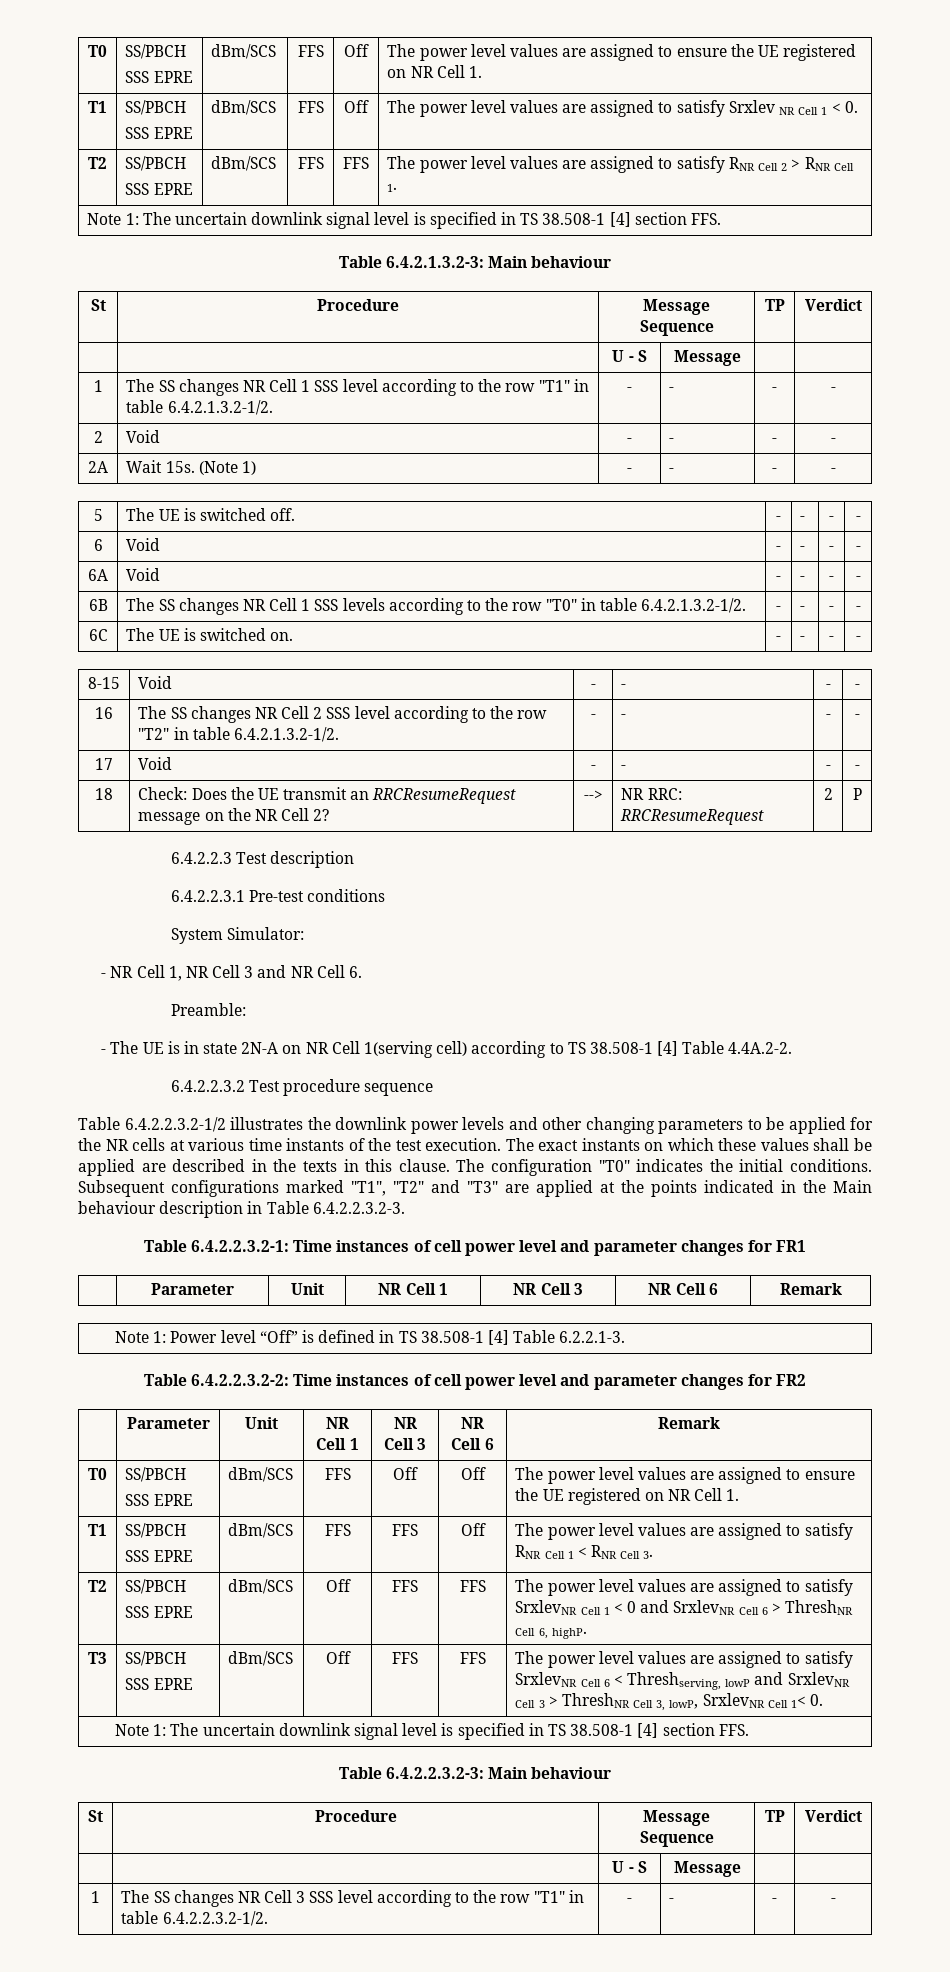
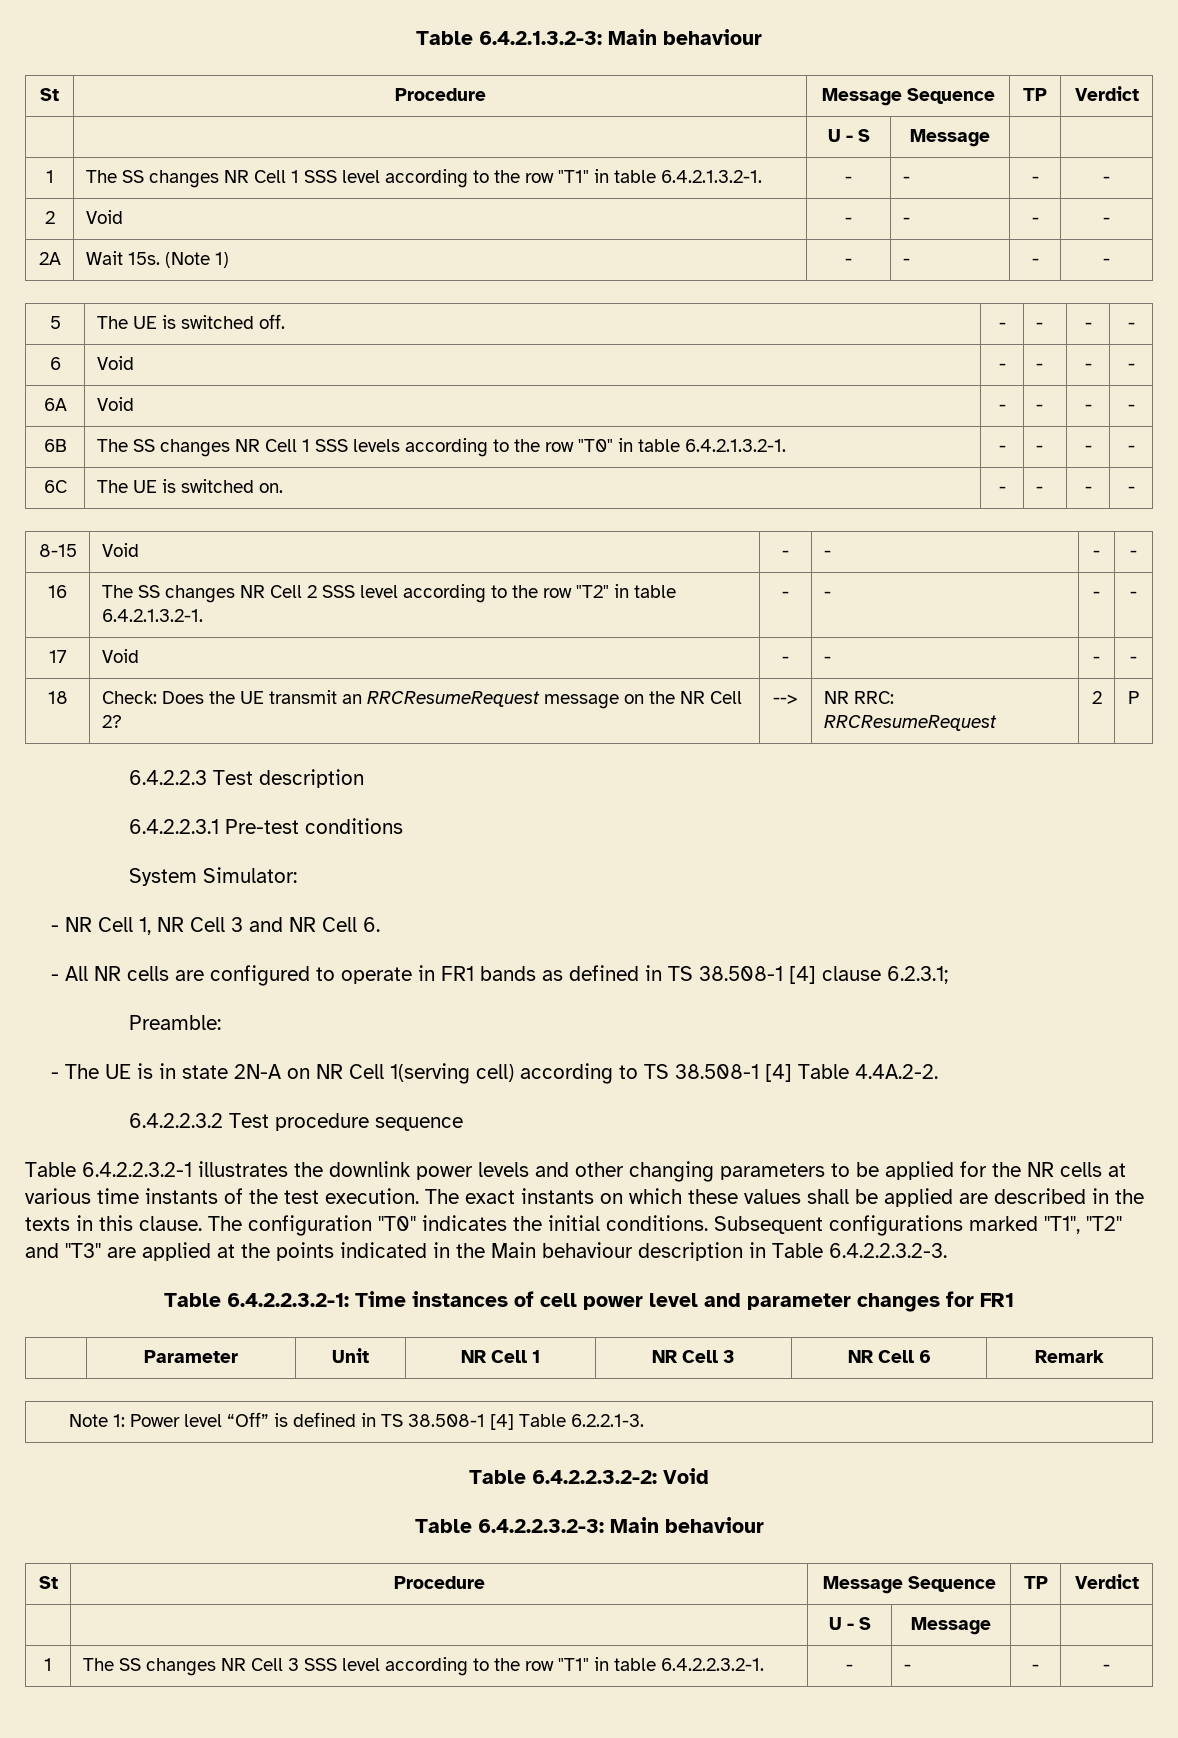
[88,45,107,57] [125,44,187,59] [125,71,193,83] [211,44,277,59] [297,45,324,57] [344,44,369,57] [387,44,857,61] [387,65,482,78] [88,101,107,113] [125,100,187,115] [125,127,193,139] [211,100,277,115] [297,101,324,113] [344,100,369,113] [387,100,858,117] [88,157,107,169] [125,156,187,171] [125,183,193,195] [211,156,277,171] [297,157,324,169] [343,157,369,169] [387,156,854,173] [387,184,398,192] [87,212,721,229] T0 | SS/PBCH // SSS EPRE | dBm/SCS | FFS | Off | The power level values are assigned to ensure the UE registered on NR Cell 1. // T1 | SS/PBCH // SSS EPRE | dBm/SCS | FFS | Off | The power level values are assigned to satisfy Srxlev NR Cell 1 < 0. // T2 | SS/PBCH // SSS EPRE | dBm/SCS | FFS | FFS | The power level values are assigned to satisfy RNR Cell 2 > RNR Cell 1. // Note 1: The uncertain downlink signal level is specified in TS 38.508-1 [4] section FFS. // -> (416, 38) none
[167,400,273,415] 6.4.2.1.3.2-1/2. -> [660,170,762,183] 6.4.2.1.3.2-1.
[641,598,747,613] 6.4.2.1.3.2-1/2. -> [684,439,786,452] 6.4.2.1.3.2-1.
[233,727,339,742] 6.4.2.1.3.2-1/2. -> [101,609,203,622] 6.4.2.1.3.2-1.
(363, 972) none -> [50,965,948,986] // - All NR cells are configured to operate in FR1 bands as defined in TS 38.508-1 [4] clause 6.2.3.1;
[124,1117,226,1132] 6.4.2.2.3.2-1/2 -> [82,1162,192,1177] 6.4.2.2.3.2-1
[293,1374,807,1390] [126,1417,210,1429] [245,1417,278,1429] [326,1417,350,1429] [316,1438,359,1450] [393,1417,418,1429] [383,1438,427,1450] [461,1417,485,1429] [451,1438,494,1450] [658,1417,720,1429] [88,1468,107,1480] [125,1467,187,1482] [125,1494,193,1506] [228,1467,294,1482] [324,1468,351,1480] [393,1467,418,1480] [460,1467,486,1480] [515,1467,855,1484] [515,1488,740,1505] [88,1524,107,1536] [125,1523,187,1538] [125,1550,193,1562] [228,1523,294,1538] [324,1524,351,1536] [392,1524,418,1536] [460,1523,486,1536] [515,1523,853,1540] [515,1545,654,1559] [88,1580,107,1592] [125,1579,187,1594] [125,1606,193,1618] [228,1579,294,1594] [325,1579,351,1592] [392,1580,418,1592] [459,1580,486,1592] [515,1579,853,1596] [515,1600,854,1615] [515,1628,587,1639] [88,1652,107,1664] [125,1651,187,1666] [125,1678,193,1690] [228,1651,294,1666] [325,1651,351,1664] [392,1652,418,1664] [459,1652,486,1664] [515,1651,853,1668] [515,1672,850,1690] [515,1693,824,1711] [115,1723,749,1740] Time instances of cell power level and parameter changes for FR2 // | Parameter | Unit | NR Cell 1 | NR Cell 3 | NR Cell 6 | Remark // T0 | SS/PBCH // SSS EPRE | dBm/SCS | FFS | Off | Off | The power level values are assigned to ensure the UE registered on NR Cell 1. // T1 | SS/PBCH // SSS EPRE | dBm/SCS | FFS | FFS | Off | The power level values are assigned to satisfy RNR Cell 1 < RNR Cell 3. // T2 | SS/PBCH // SSS EPRE | dBm/SCS | Off | FFS | FFS | The power level values are assigned to satisfy SrxlevNR Cell 1 < 0 and SrxlevNR Cell 6 > ThreshNR Cell 6, highP. // T3 | SS/PBCH // SSS EPRE | dBm/SCS | Off | FFS | FFS | The power level values are assigned to satisfy SrxlevNR Cell 6 < Threshserving, lowP and SrxlevNR Cell 3 > ThreshNR Cell 3, lowP, SrxlevNR Cell 1< 0. // Note 1: The uncertain downlink signal level is specified in TS 38.508-1 [4] section FFS. -> [663,1468,709,1484] Void
[162,1911,268,1926] 6.4.2.2.3.2-1/2. -> [660,1658,764,1671] 6.4.2.2.3.2-1.

